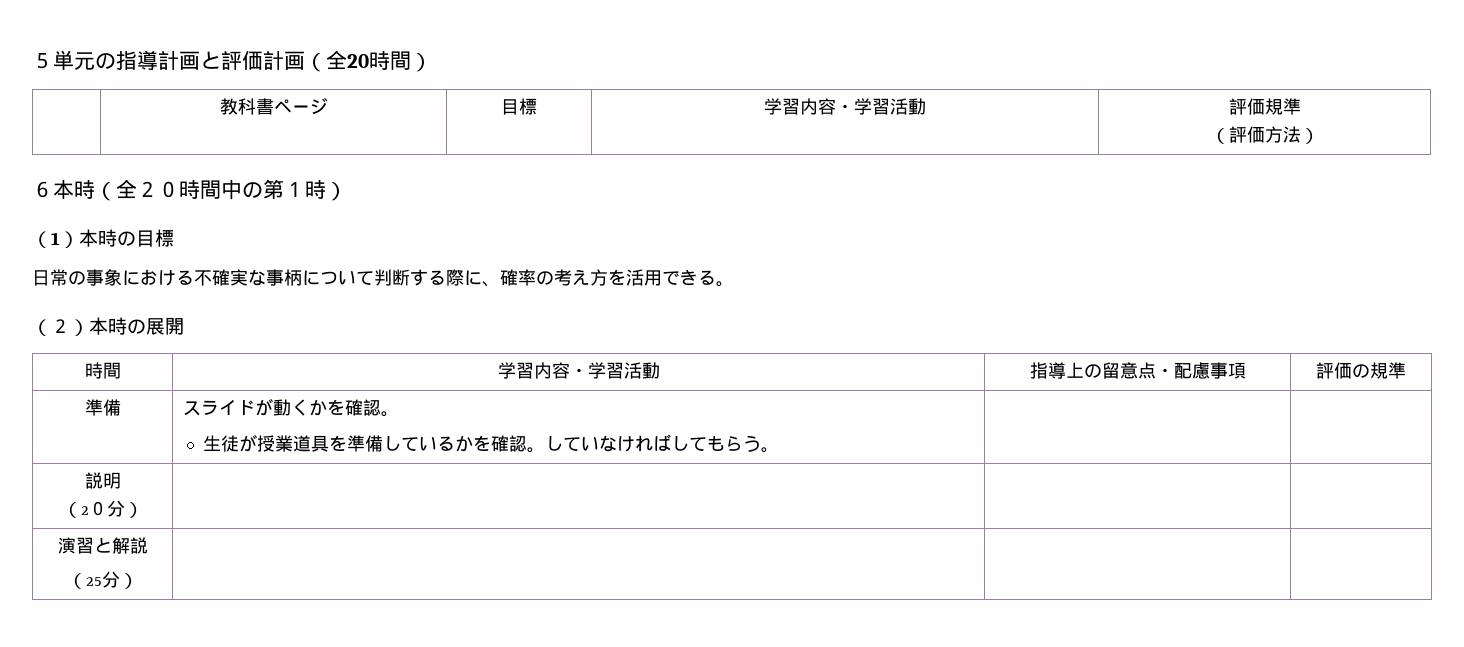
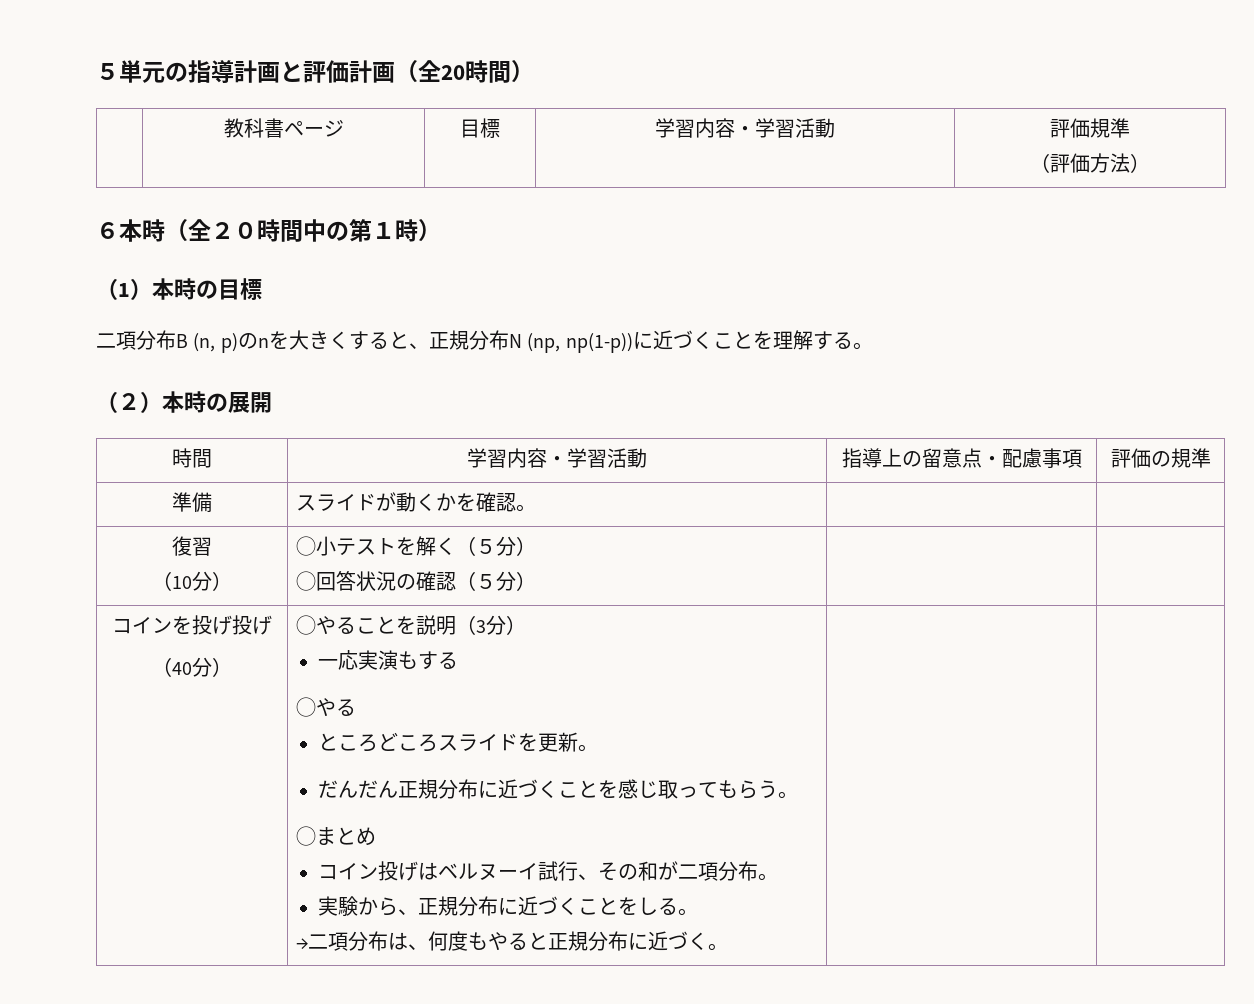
[32,269,698,287] 日常の事象における不確実な事柄について判断する際に、確率の考え方を活用でき -> [96,330,833,353] 二項分布B (n, p)のnを大きくすると、正規分布N (np, np(1-p))に近づくことを理解す
[202,434,779,453] [84,472,121,489] [62,500,143,518] [57,537,148,554] [67,571,138,589] // 生徒が授業道具を準備しているかを確認。していなければしてもらう。 | | // 説明 // （2０分） | | | // 演習と解説 // （25分） | -> [172,536,212,556] [152,571,232,591] [295,536,536,556] [295,571,536,591] [112,615,272,635] [152,657,232,677] [295,615,526,635] [317,650,458,670] [295,697,356,717] [317,732,598,752] [317,779,798,799] [295,826,376,846] [317,861,778,881] [317,896,698,917] [295,931,728,951] | | // 復習 // （10分） | ◯小テストを解く（５分） // ◯回答状況の確認（５分） | | // コインを投げ投げ // （40分） | ◯やることを説明（3分） // 一応実演もする // ◯やる // ところどころスライドを更新。 // だんだん正規分布に近づくことを感じ取ってもらう。 // ◯まとめ // コイン投げはベルヌーイ試行、その和が二項分布。 // 実験から、正規分布に近づくことをしる。 // →二項分布は、何度もやると正規分布に近づく。

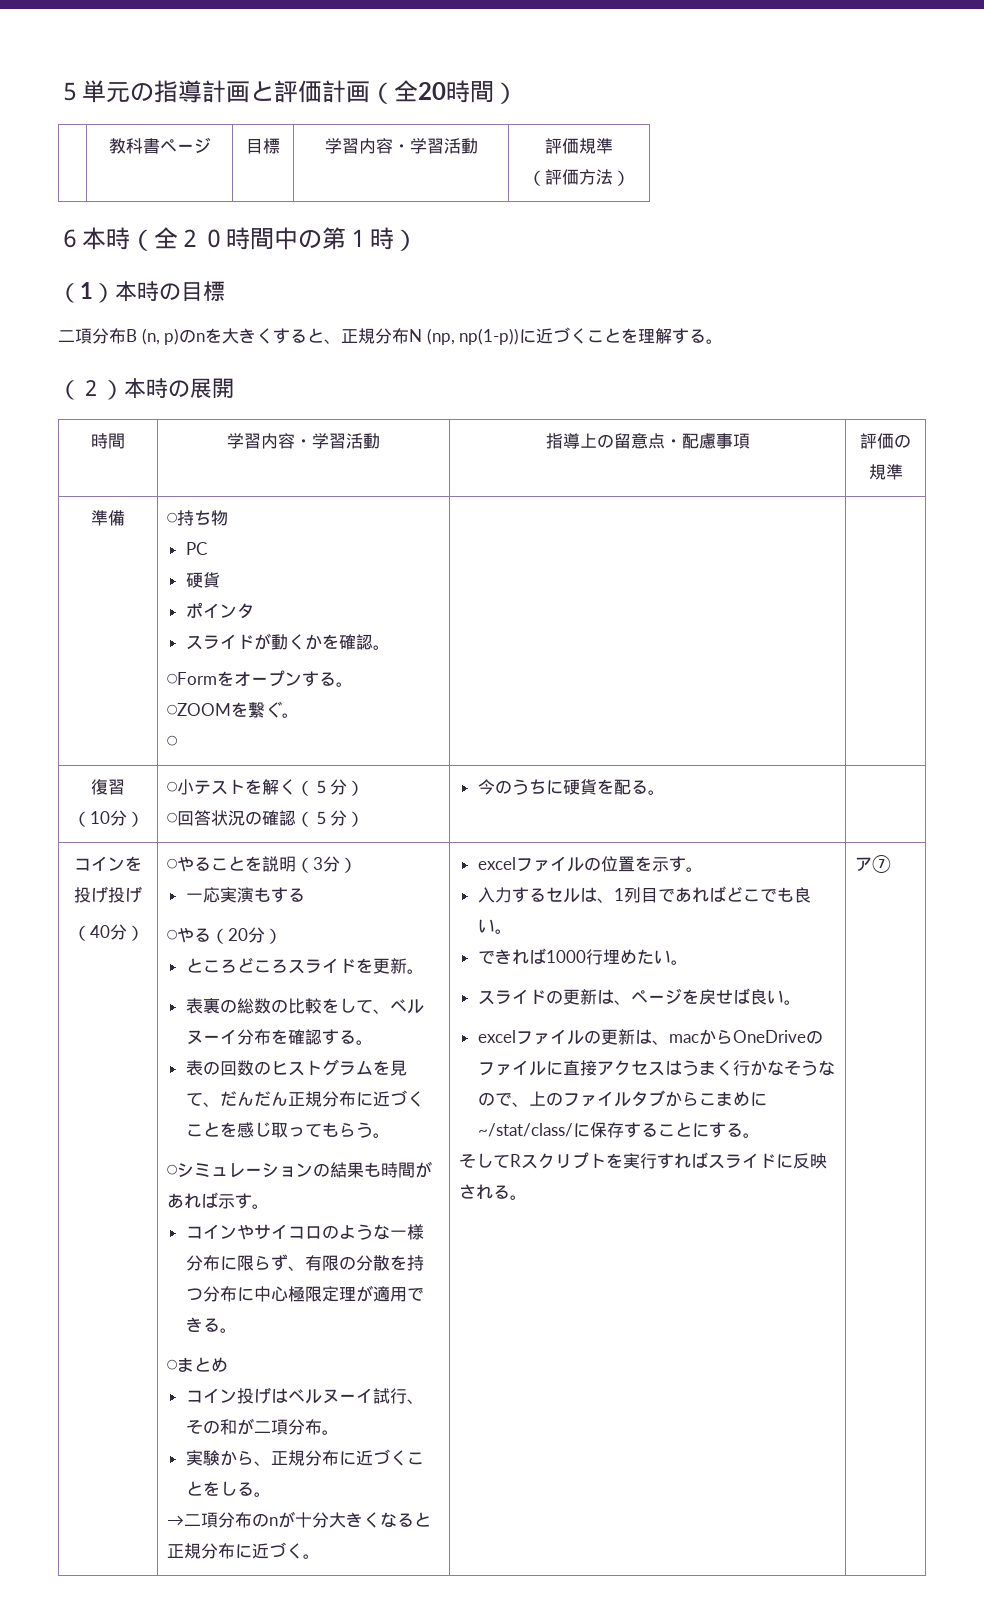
(212, 502) none -> [166,510,228,526] [185,542,207,555] [185,572,220,588] [185,602,254,619] ◯持ち物 // PC // 硬貨 // ポインタ //
(536, 508) none -> [166,670,353,687] [166,701,299,718] [166,735,177,747] // ◯Formをオープンする。 // ◯ZOOMを繋ぐ。 // ◯
(536, 581) none -> [477,779,665,795] 今のうちに硬貨を配る。
(356, 707) none -> [210,927,282,944] （20分）
(598, 748) none -> [185,998,424,1014] [185,1029,373,1045] [185,1059,407,1076] [185,1092,220,1107] 表裏の総数の比較をして、ベルヌーイ分布を確認する。 // 表の回数のヒストグラムを見て、
(798, 795) none -> [166,1161,432,1178] [166,1192,269,1209] [185,1224,424,1240] [185,1254,424,1271] [185,1285,424,1302] [185,1317,237,1333] // ◯シミュレーションの結果も時間があれば示す。 // コインやサイコロのような一様分布に限らず、有限の分散を持つ分布に中心極限定理が適用できる。
[387,931,508,951] は、何度もや -> [251,1511,397,1528] のnが十分大きくな
(728, 947) | -> [477,856,703,872] [477,886,811,903] [477,919,512,934] [477,948,688,965] [477,988,801,1005] [477,1029,823,1045] [477,1060,835,1076] [477,1090,767,1107] [477,1122,760,1138] [458,1152,827,1169] [458,1184,527,1200] [854,855,891,873] excelファイルの位置を示す。 // 入力するセルは、1列目であればどこでも良い。 // できれば1000行埋めたい。 // スライドの更新は、ページを戻せば良い。 // excelファイルの更新は、macからOneDriveのファイルに直接アクセスはうまく行かなそうなので、上のファイルタブからこまめに~/stat/class/に保存することにする。 // そしてRスクリプトを実行すればスライドに反映される。 | ア⑦

